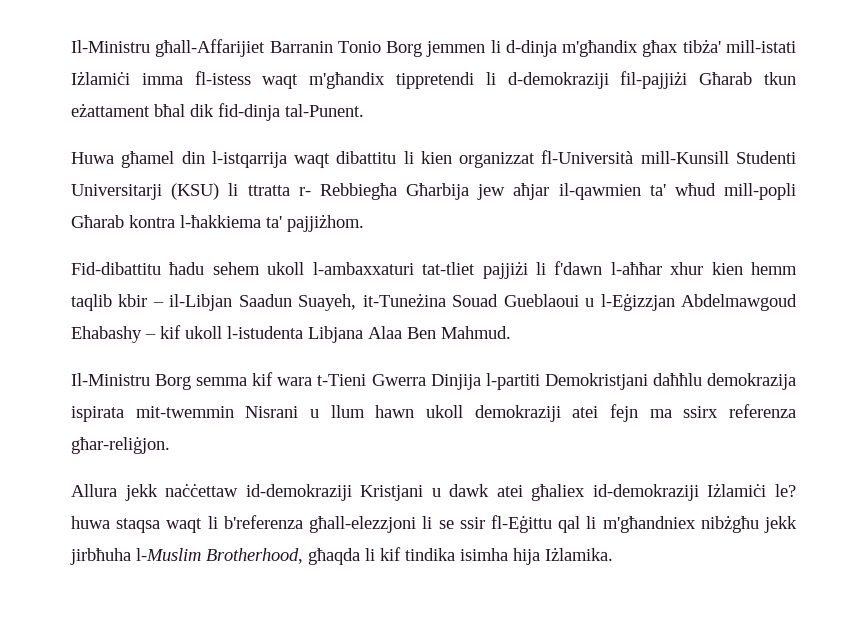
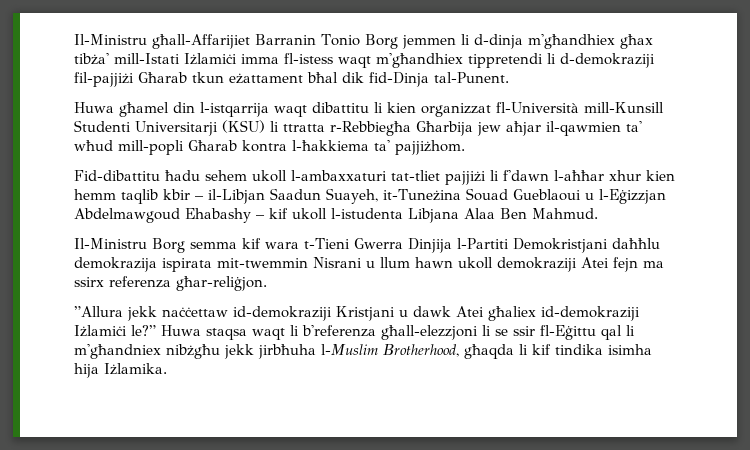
[562,40,639,57] m'għandix -> [527,34,615,49] m'għandhiex
[725,40,796,53] mill-istati -> [114,53,180,64] mill-Istati
[309,72,386,89] m'għandix -> [376,53,463,68] m'għandhiex
[218,103,280,121] fid-dinja -> [369,72,429,87] fid-Dinja
[298,183,397,200] r- Rebbiegħa -> [330,121,411,136] r-Rebbiegħa
[485,373,540,390] l-partiti -> [457,238,509,249] l-Partiti
[572,406,599,418] atei -> [581,257,609,268] Atei
[71,484,117,497] Allura -> [74,306,123,317] ”Allura
[496,485,523,497] atei -> [456,306,484,317] Atei
[775,484,796,497] [71,516,110,529] le? huwa -> [131,325,201,336] le?” Huwa

